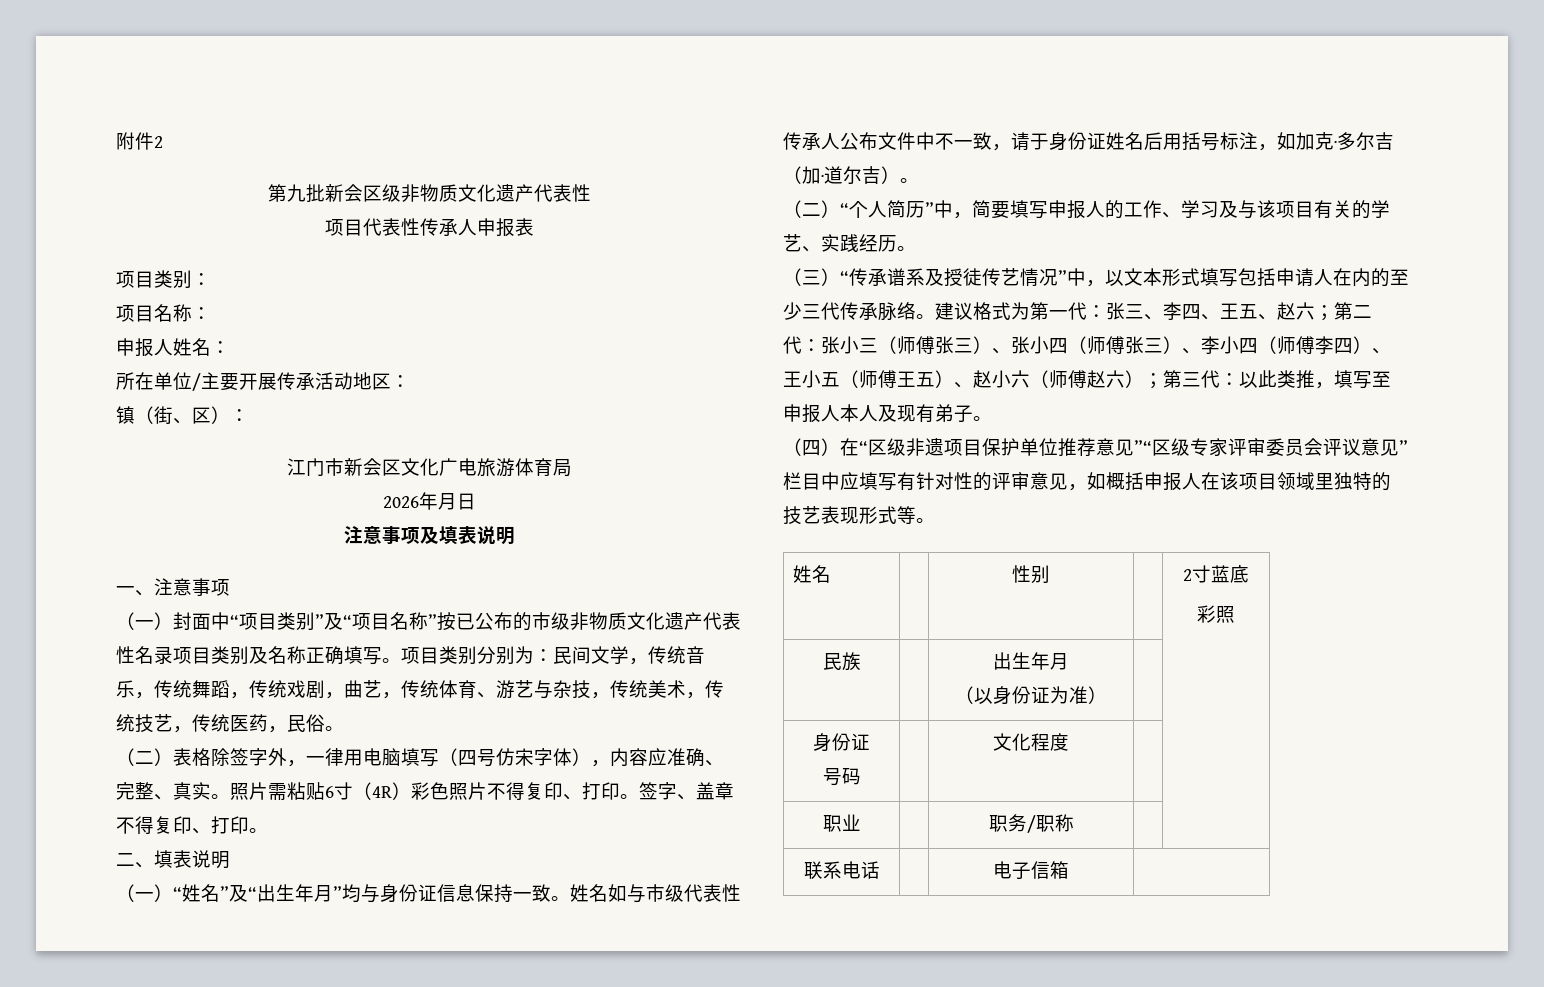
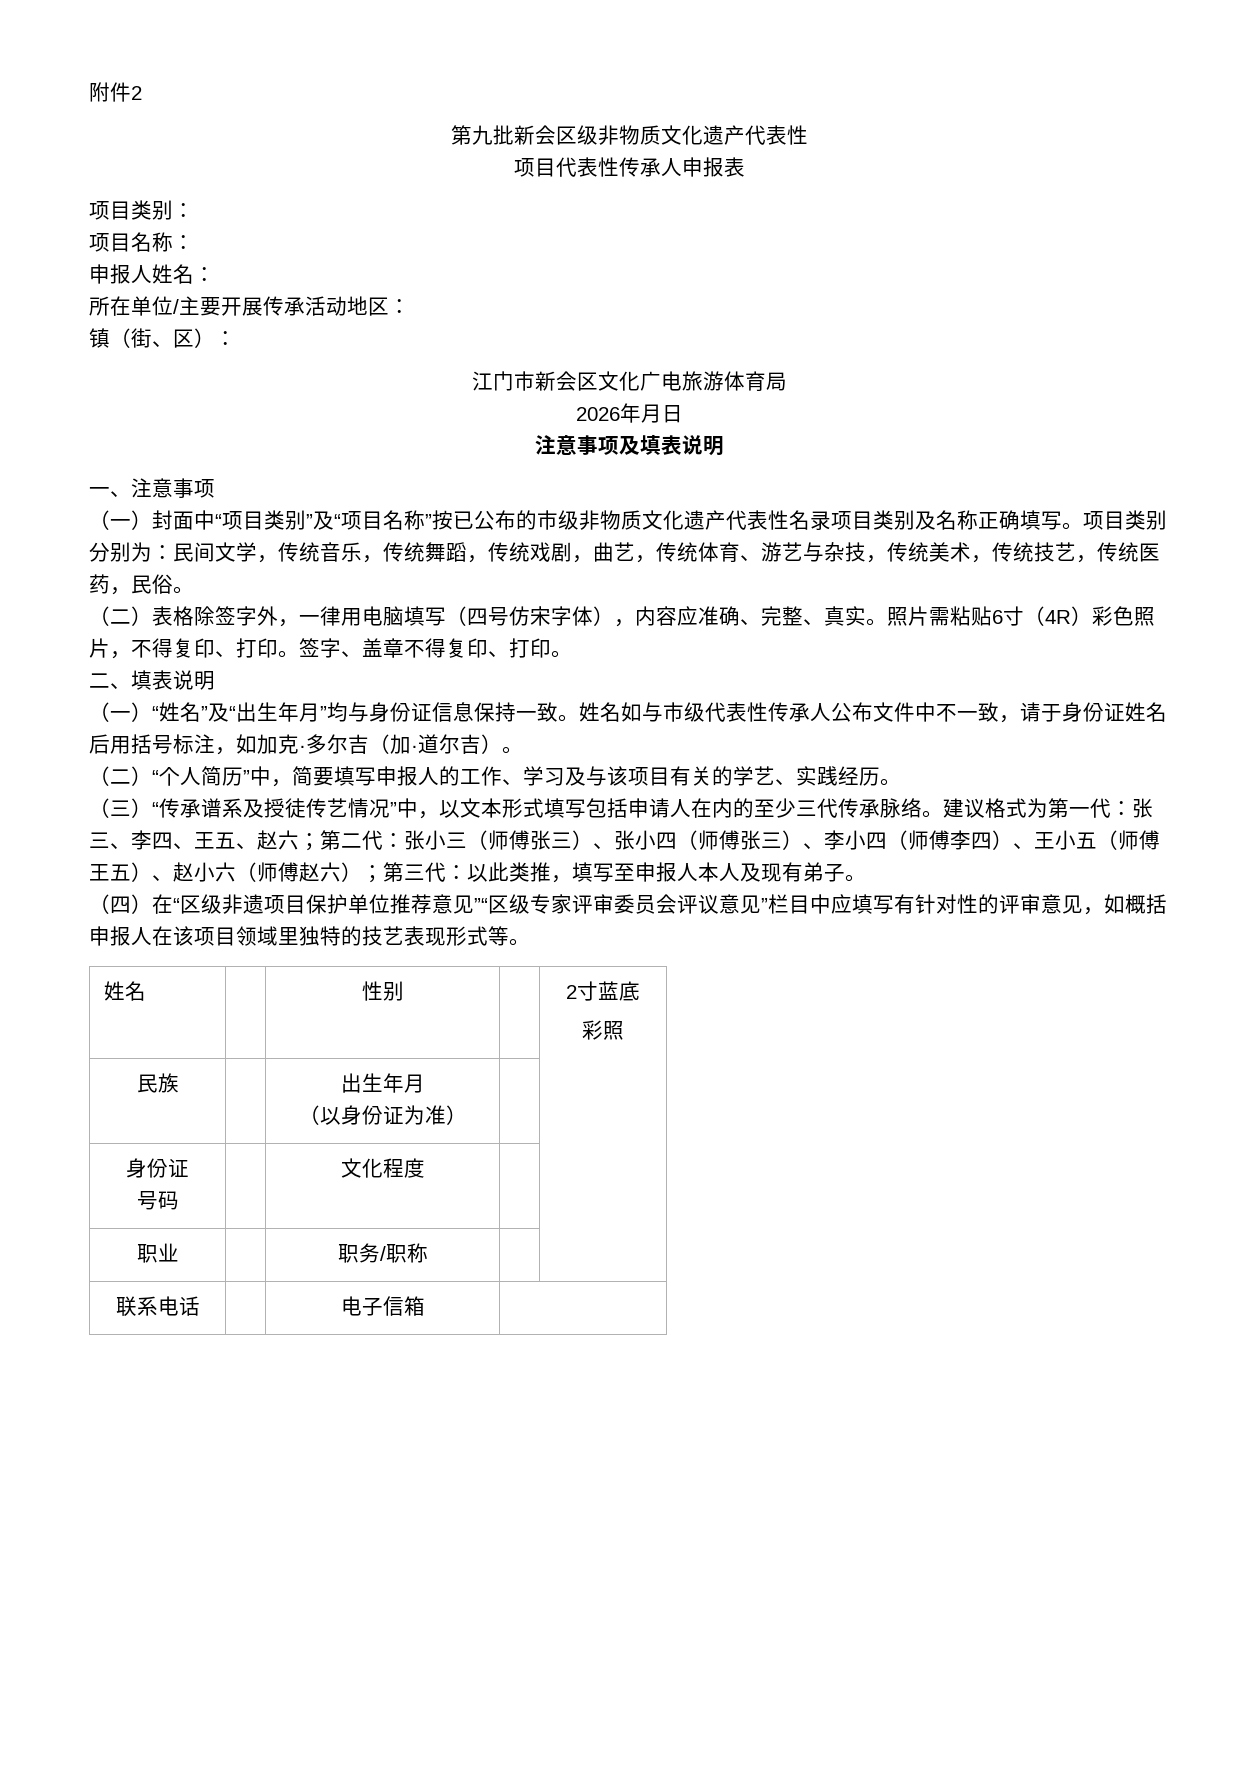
(487, 791) none -> [110,651,131,659] ，

